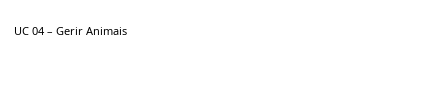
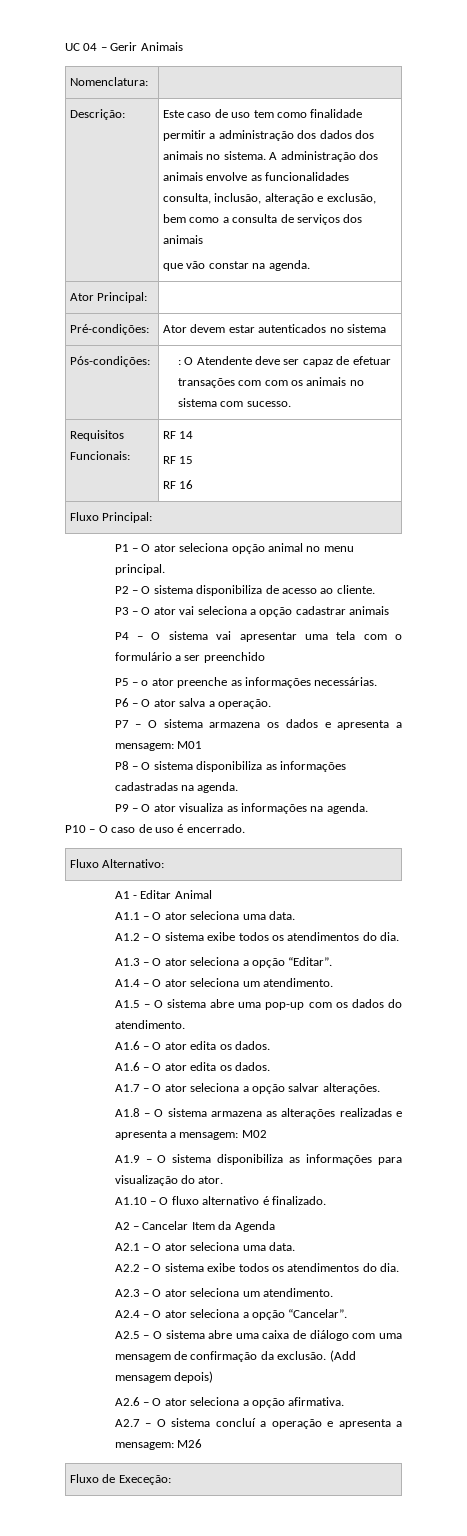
(127, 31) none -> [70,77,149,86] [70,109,126,120] [163,109,363,118] [163,130,374,141] [163,151,378,162] [163,172,350,181] [163,193,376,204] [163,214,363,225] [163,235,204,244] [163,260,310,271] [70,292,148,303] [70,324,150,335] [163,324,386,333] [70,356,151,367] [177,356,391,367] [177,377,364,388] [177,398,291,407] [70,430,125,441] [70,451,131,460] [163,431,194,439] [163,456,194,464] [163,480,194,489] [70,512,153,523] [114,543,354,554] [114,564,165,575] [114,585,375,596] [114,606,390,617] [114,631,403,642] [114,652,265,663] [114,677,378,688] [114,698,271,709] [114,719,402,730] [114,741,203,751] [114,761,346,772] [114,782,239,793] [114,803,368,814] [65,824,245,833] [70,859,165,868] [114,890,212,899] [114,911,295,920] [114,932,400,941] [114,957,333,968] [114,978,333,987] [114,999,402,1010] [114,1020,185,1029] [114,1041,270,1050] [114,1062,270,1071] [114,1083,380,1094] [114,1108,402,1119] [114,1130,267,1140] [114,1154,402,1165] [114,1175,224,1186] [114,1196,326,1205] [114,1221,275,1232] [114,1242,295,1251] [114,1263,400,1272] [114,1288,333,1297] [114,1309,348,1320] [114,1330,402,1341] [114,1350,356,1362] [114,1371,214,1383] [114,1397,345,1408] [114,1418,402,1429] [114,1439,203,1450] [70,1474,171,1485] // Nomenclatura: | // Descrição: | Este caso de uso tem como finalidade permitir a administração dos dados dos animais no sistema. A administração dos animais envolve as funcionalidades consulta, inclusão, alteração e exclusão, bem como a consulta de serviços dos animais // que vão constar na agenda. // Ator Principal: | // Pré-condições: | Ator devem estar autenticados no sistema // Pós-condições: | : O Atendente deve ser capaz de efetuar transações com com os animais no sistema com sucesso. // Requisitos Funcionais: | RF 14 // RF 15 // RF 16 // Fluxo Principal: // P1 – O ator seleciona opção animal no menu principal. // P2 – O sistema disponibiliza de acesso ao cliente. // P3 – O ator vai seleciona a opção cadastrar animais // P4 – O sistema vai apresentar uma tela com o formulário a ser preenchido // P5 – o ator preenche as informações necessárias. // P6 – O ator salva a operação. // P7 – O sistema armazena os dados e apresenta a mensagem: M01 // P8 – O sistema disponibiliza as informações cadastradas na agenda. // P9 – O ator visualiza as informações na agenda. // P10 – O caso de uso é encerrado. // Fluxo Alternativo: // A1 - Editar Animal // A1.1 – O ator seleciona uma data. // A1.2 – O sistema exibe todos os atendimentos do dia. // A1.3 – O ator seleciona a opção “Editar”. // A1.4 – O ator seleciona um atendimento. // A1.5 – O sistema abre uma pop-up com os dados do atendimento. // A1.6 – O ator edita os dados. // A1.6 – O ator edita os dados. // A1.7 – O ator seleciona a opção salvar alterações. // A1.8 – O sistema armazena as alterações realizadas e apresenta a mensagem: M02 // A1.9 – O sistema disponibiliza as informações para visualização do ator. // A1.10 – O fluxo alternativo é finalizado. // A2 – Cancelar Item da Agenda // A2.1 – O ator seleciona uma data. // A2.2 – O sistema exibe todos os atendimentos do dia. // A2.3 – O ator seleciona um atendimento. // A2.4 – O ator seleciona a opção “Cancelar”. // A2.5 – O sistema abre uma caixa de diálogo com uma mensagem de confirmação da exclusão. (Add mensagem depois) // A2.6 – O ator seleciona a opção afirmativa. // A2.7 – O sistema concluí a operação e apresenta a mensagem: M26 // Fluxo de Execeção:

